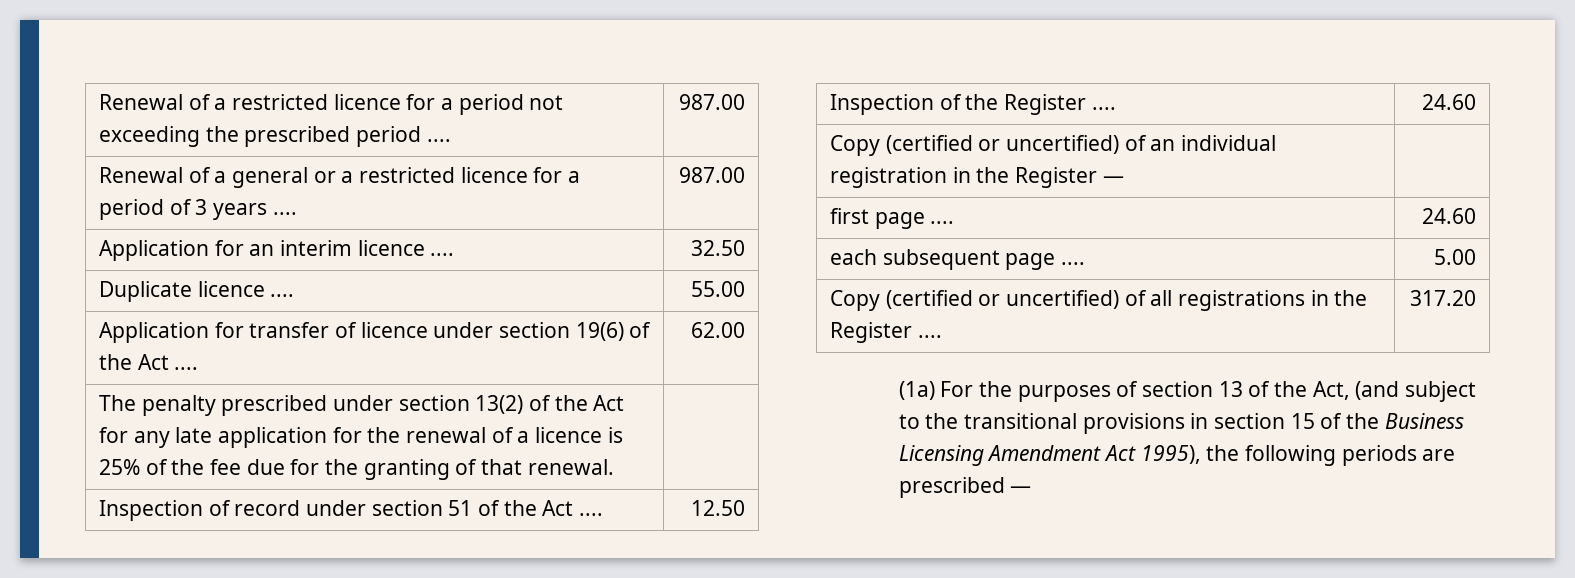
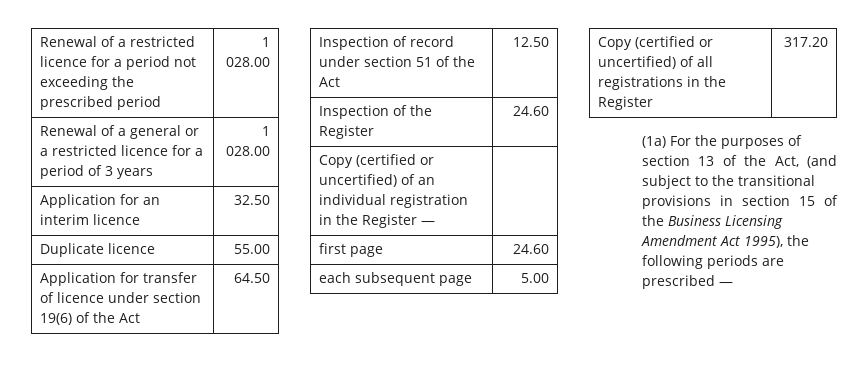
[426,139,451,142] [679,94,746,110] .... | 987.00 -> [262,37,271,47] [226,57,271,67] | 1 028.00
[272,212,297,215] [679,167,746,183] .... | 987.00 -> [262,126,271,136] [226,146,271,156] | 1 028.00
[430,253,455,256] .... -> (140, 219) none
[270,294,295,297] .... -> (155, 248) none
[174,367,199,370] [691,322,746,338] [98,395,625,416] [98,427,623,448] [98,459,614,480] .... | 62.00 // The penalty prescribed under section 13(2) of the Act for any late application for the renewal of a licence is 25% of the fee due for the granting of that renewal. | -> [234,273,271,283] | 64.50
[579,513,604,516] .... -> (340, 82) none
[1091,107,1116,110] .... -> (374, 132) none
[930,221,955,224] .... -> (383, 251) none
[1060,262,1085,265] .... -> (472, 280) none
[917,335,942,338] .... -> (653, 103) none

